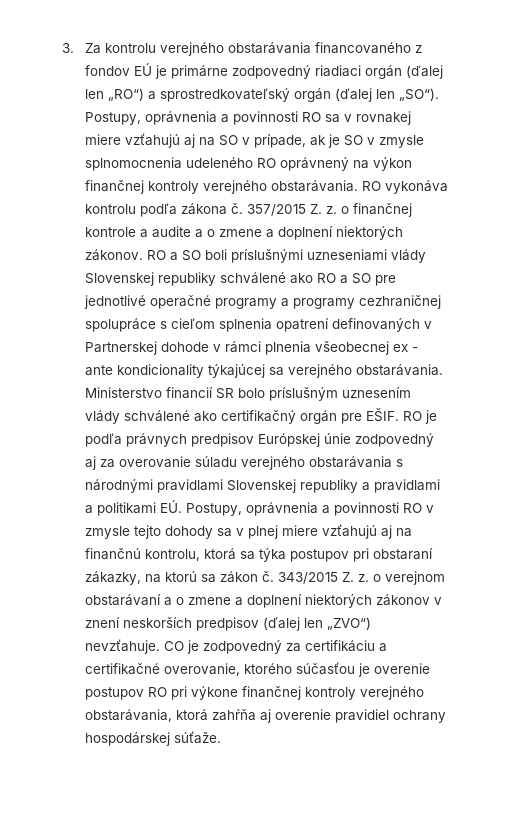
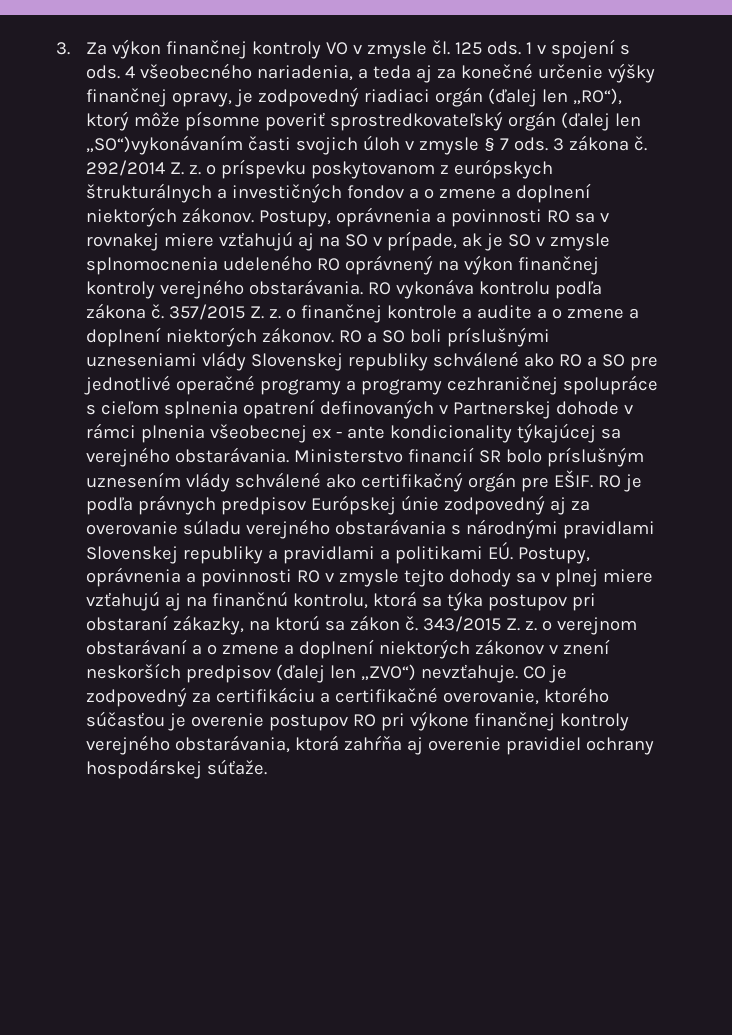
[104,42,422,56] [84,63,228,79] kontrolu verejného obstarávania financovaného z fondov EÚ je primárne -> [111,39,630,59] [85,63,655,83] [85,88,253,107] výkon finančnej kontroly VO v zmysle čl. 125 ods. 1 v spojení s ods. 4 všeobecného nariadenia, a teda aj za konečné určenie výšky finančnej opravy, je
[107,88,439,102] „RO“) a sprostredkovateľský orgán (ďalej len „SO“). -> [572,88,622,105] [85,111,641,131] [85,135,647,155] [85,159,553,179] [85,183,591,203] [85,207,254,227] „RO“), ktorý môže písomne poveriť sprostredkovateľský orgán (ďalej len „SO“)vykonávaním časti svojich úloh v zmysle § 7 ods. 3 zákona č. 292/2014 Z. z. o príspevku poskytovanom z európskych štrukturálnych a investičných fondov a o zmene a doplnení niektorých zákonov.

